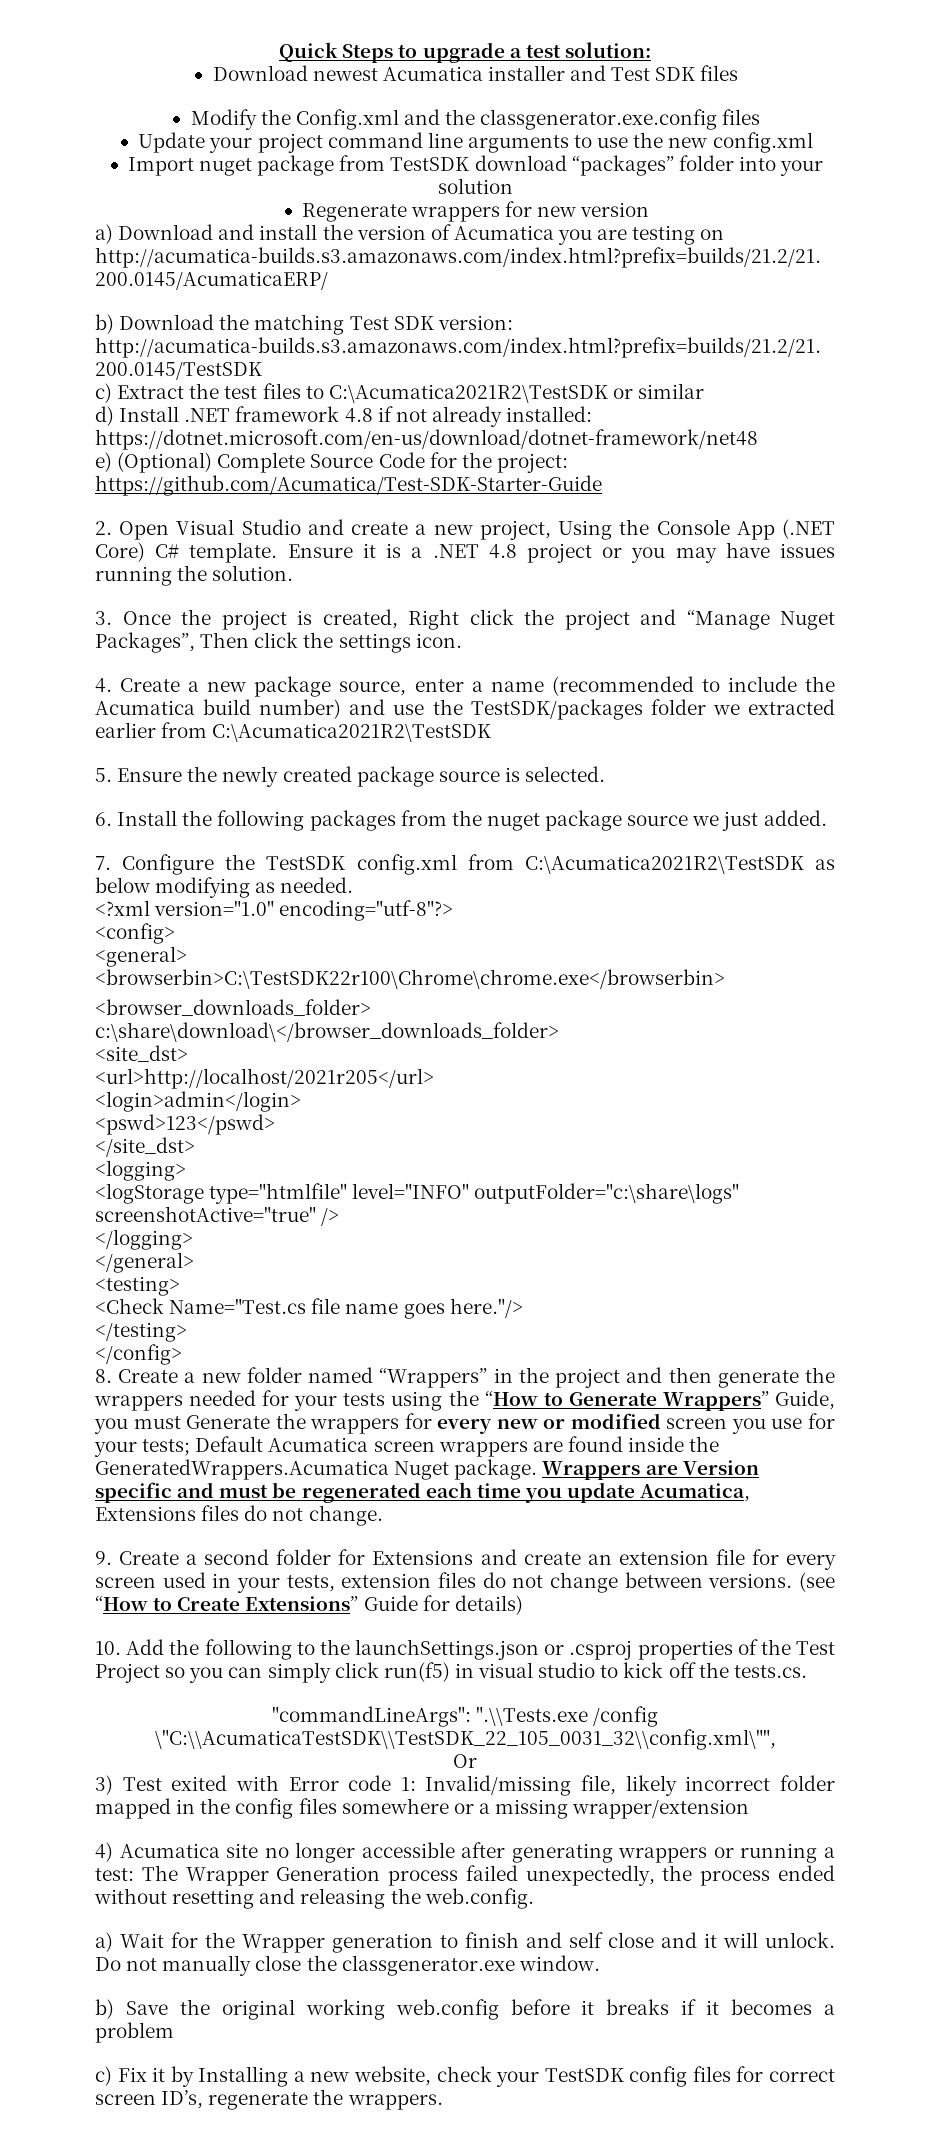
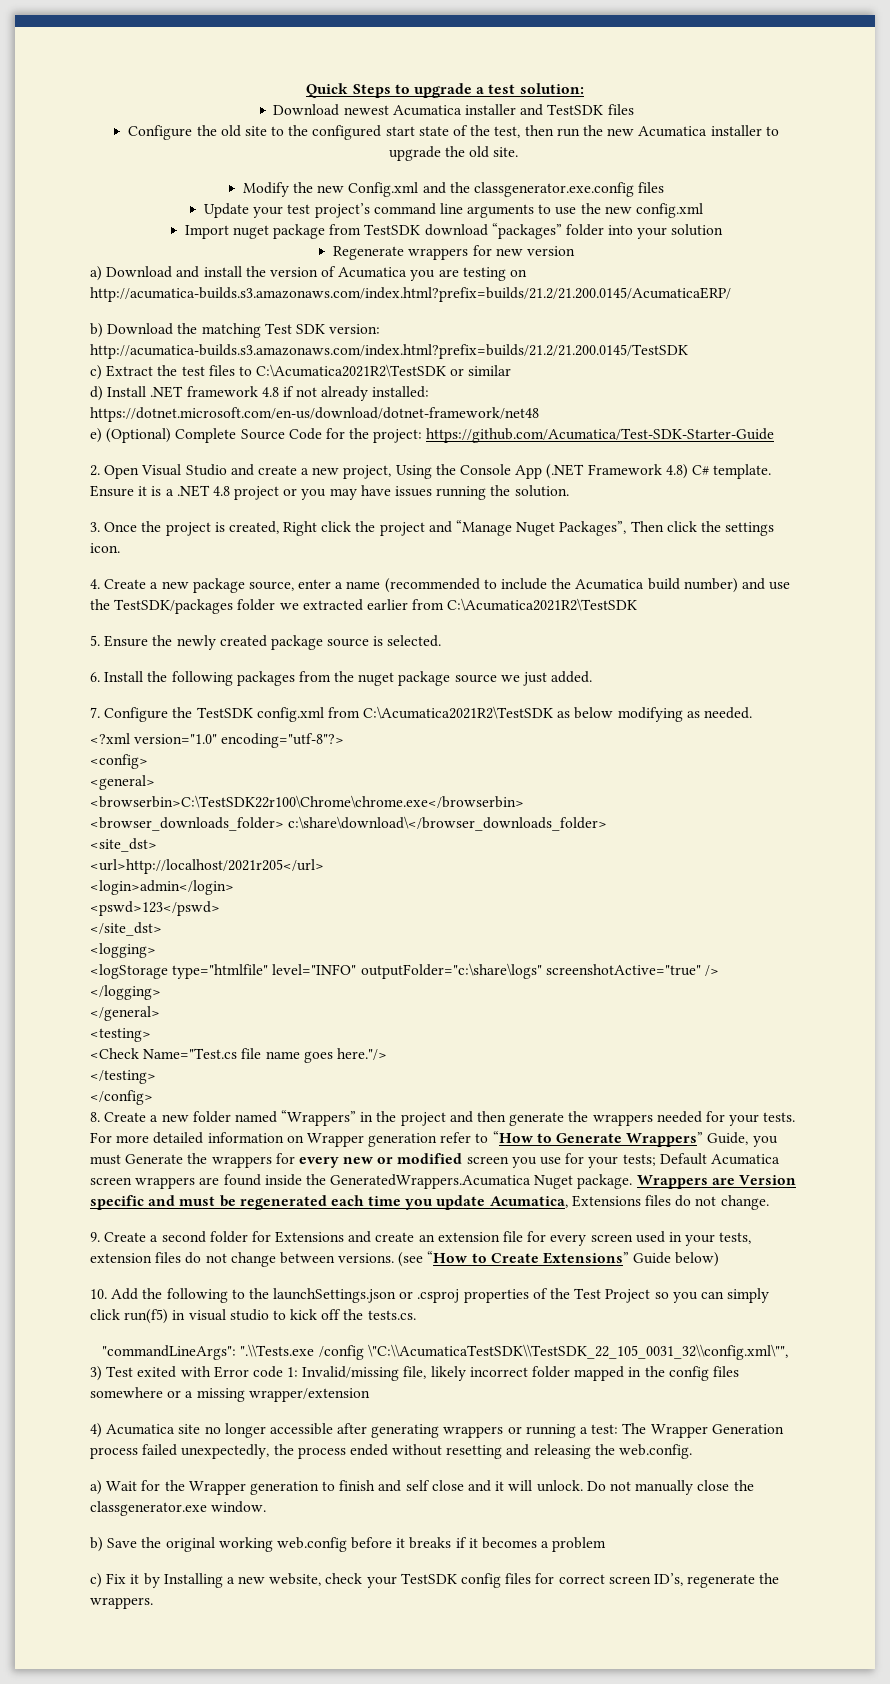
[611,65,739,81] Test SDK files -> [547,104,634,115] [128,125,779,140] [388,146,519,161] TestSDK files // Configure the old site to the configured start state of the test, then run the new Acumatica installer to upgrade the old site.
(291, 117) none -> [317,185,345,193] new
[257,133,323,153] project -> [287,203,370,218] test project’s
[95,542,145,562] Core) -> [587,464,688,479] Framework 4.8)
[343,1390,479,1411] tests using the -> [763,1112,796,1122] [90,1132,489,1147] tests. For more detailed information on Wrapper generation refer to
[422,1595,523,1615] for details) -> [675,1252,720,1267] below)
[453,1754,477,1768] // Or -> (788, 1352) none

